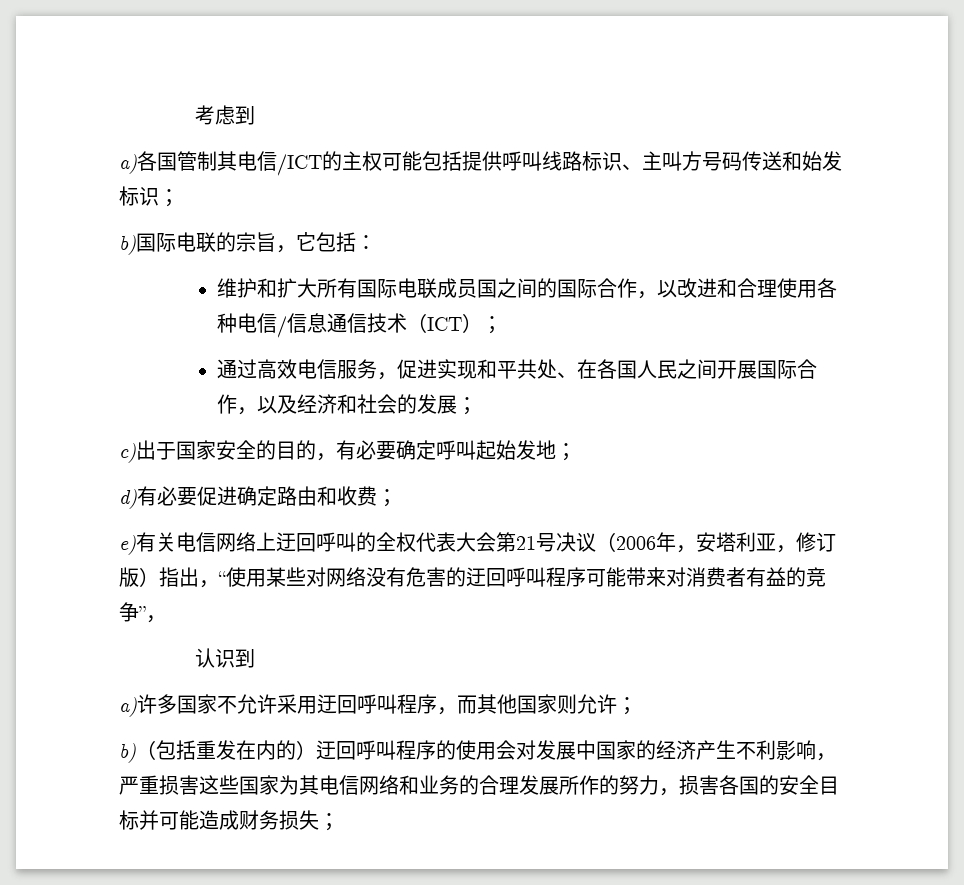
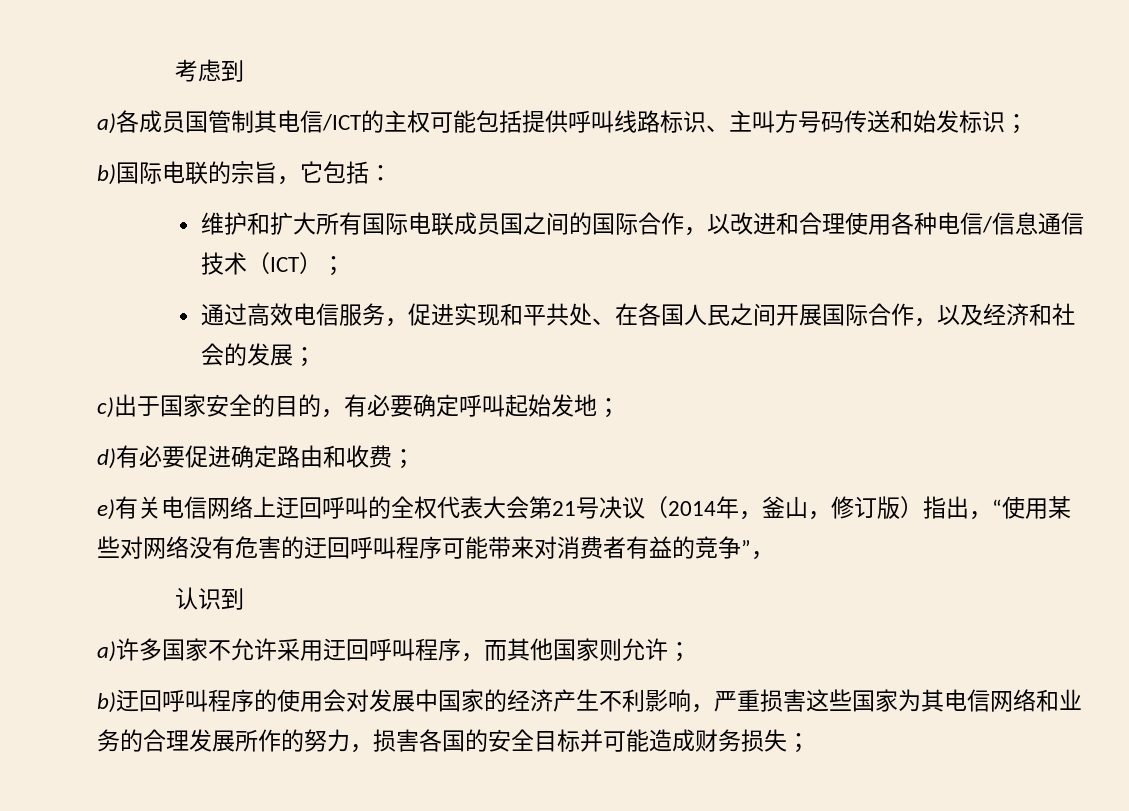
(157, 161) none -> [139,110,185,133] 成员
[616,532,776,553] 2006年，安塔利亚 -> [668,496,808,520] 2014年，釜山
[136,740,316,760] （包括重发在内的） -> (116, 702) none

